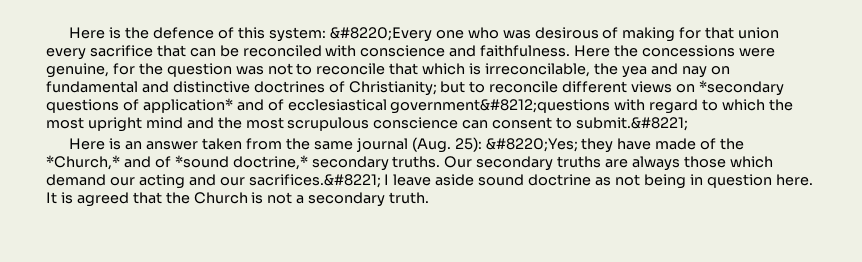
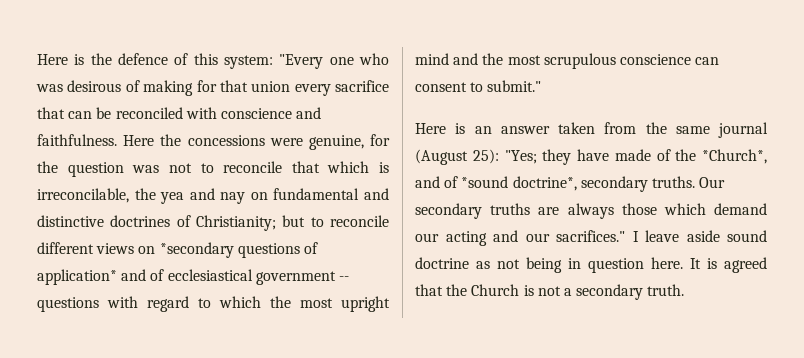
[329,27,432,42] &#8220;Every -> [279,54,324,69] "Every
[390,99,611,114] government&#8212;questions -> [255,271,349,285] [37,297,99,312] government -- questions
[576,117,689,131] submit.&#8221; -> [487,80,542,92] submit."
[411,137,578,153] (Aug. 25): &#8220;Yes; -> [415,149,537,165] (August 25): "Yes;
[46,155,120,170] *Church,* -> [702,149,767,164] *Church*,
[232,155,308,170] doctrine,* -> [512,176,577,191] doctrine*,
[248,174,381,188] sacrifices.&#8221; -> [556,230,625,242] sacrifices."

